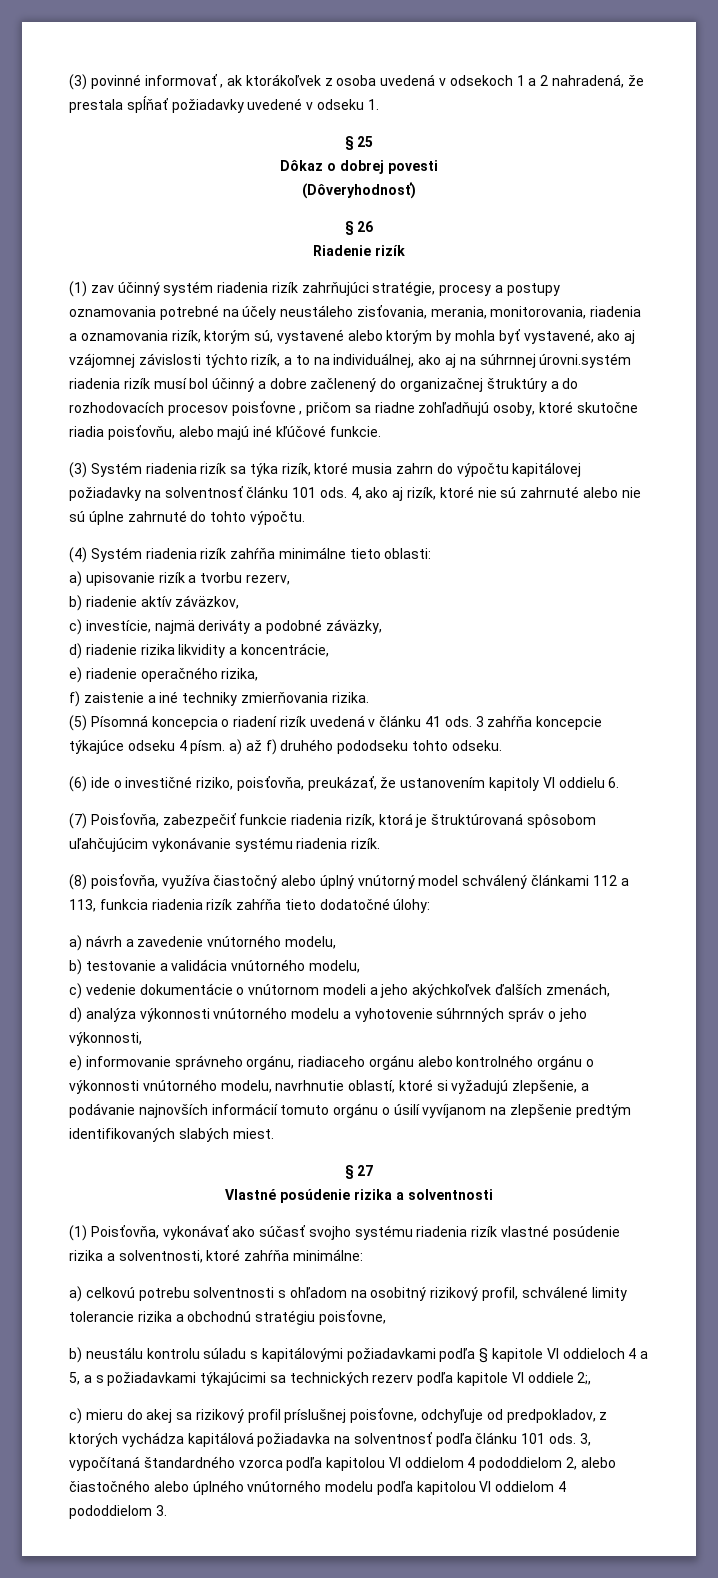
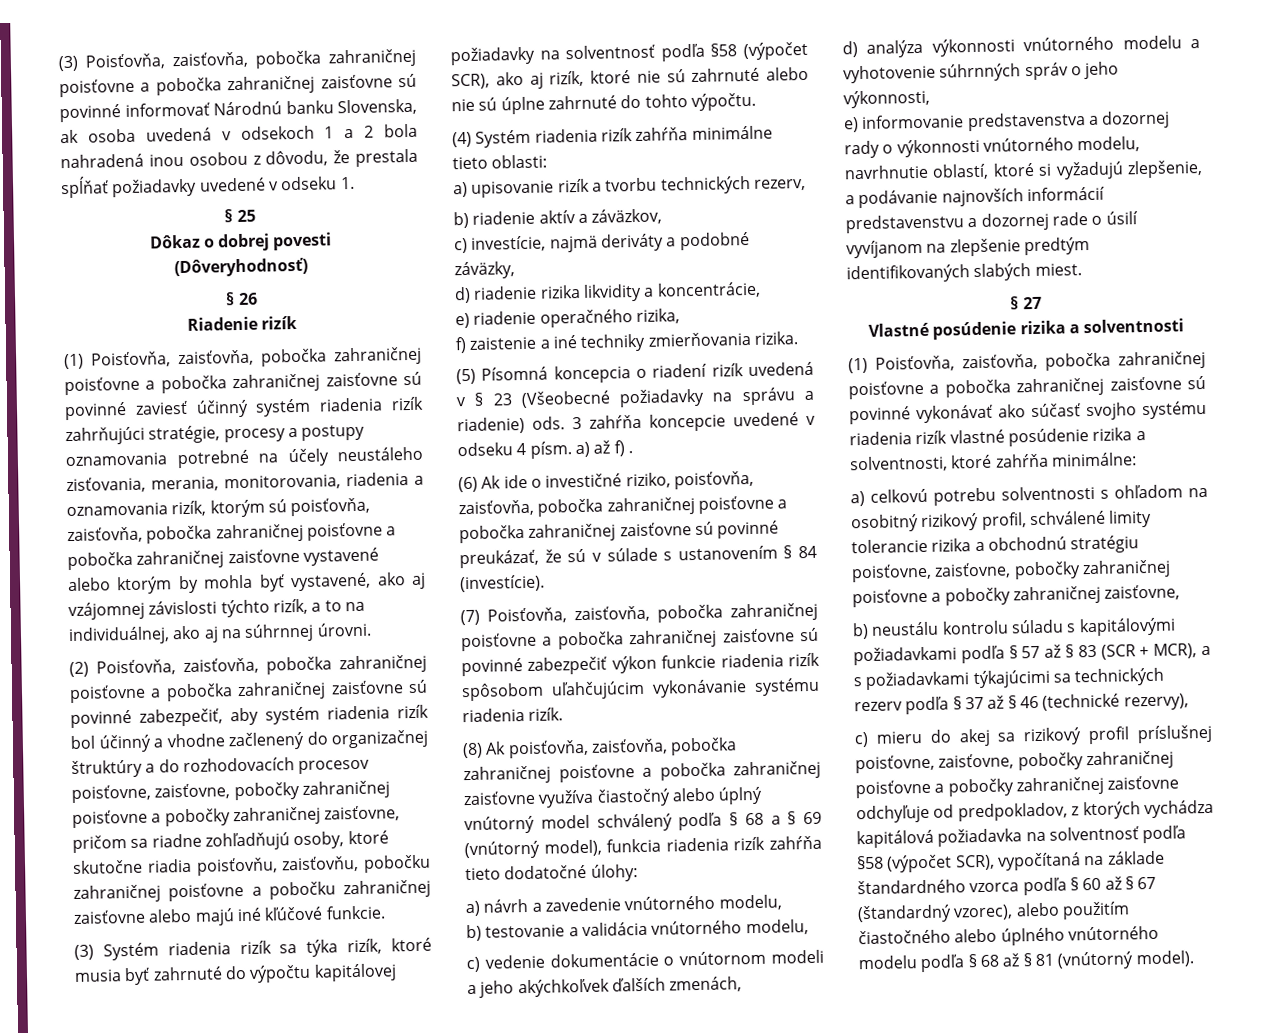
[69,74,333,90] (3) povinné informovať , ak ktorákoľvek z -> [58,48,417,72] [59,73,418,98] [59,98,417,123] [60,129,79,144] (3) Poisťovňa, zaisťovňa, pobočka zahraničnej poisťovne a pobočka zahraničnej zaisťovne sú povinné informovať Národnú banku Slovenska, ak
[551,74,624,88] nahradená, -> [384,123,418,138] [60,150,329,169] bola nahradená inou osobou z dôvodu,
[90,285,114,293] zav -> [91,346,422,368] [64,371,423,396] [64,400,188,421] Poisťovňa, zaisťovňa, pobočka zahraničnej poisťovne a pobočka zahraničnej zaisťovne sú povinné zaviesť
[254,330,274,343] sú, -> [267,497,371,517] [67,522,397,544] [67,548,300,571] sú poisťovňa, zaisťovňa, pobočka zahraničnej poisťovne a pobočka zahraničnej zaisťovne
[539,353,632,368] [69,378,187,389] úrovni.systém riadenia rizík musí -> [316,622,372,637] [69,654,427,678] [69,679,429,704] [70,704,429,729] úrovni. // (2) Poisťovňa, zaisťovňa, pobočka zahraničnej poisťovne a pobočka zahraničnej zaisťovne sú povinné zabezpečiť, aby systém riadenia rizík
[269,378,307,389] dobre -> [166,733,225,748] vhodne
[231,401,303,416] poisťovne , -> [71,780,390,804] [72,805,401,829] poisťovne, zaisťovne, pobočky zahraničnej poisťovne a pobočky zahraničnej zaisťovne,
(175, 432) none -> [281,854,431,873] [73,879,431,903] [73,909,146,924] zaisťovňu, pobočku zahraničnej poisťovne a pobočku zahraničnej zaisťovne
[396,463,434,474] zahrn -> [124,966,223,986] byť zahrnuté
[246,486,362,500] článku 101 ods. 4, -> [660,41,808,62] [451,73,490,90] podľa §58 (výpočet SCR),
(243, 577) none -> [660,175,751,195] technických
(172, 601) none -> [577,213,588,224] a
[379,715,442,727] článku 41 -> [474,387,814,409] [457,416,525,435] § 23 (Všeobecné požiadavky na správu a riadenie)
[69,740,124,754] týkajúce -> [733,412,816,427] uvedené v
[280,739,502,754] druhého pododseku tohto odseku. -> [627,450,633,454] .
(87, 784) none -> [481,475,502,489] Ak
[307,776,620,791] [69,813,524,829] preukázať, že ustanovením kapitoly VI oddielu 6. // (7) Poisťovňa, zabezpečiť funkcie riadenia rizík, ktorá je štruktúrovaná -> [458,495,788,517] [459,520,780,544] [459,545,817,569] [460,574,545,593] [460,602,818,626] [461,627,819,652] [461,652,820,677] zaisťovňa, pobočka zahraničnej poisťovne a pobočka zahraničnej zaisťovne sú povinné preukázať, že sú v súlade s ustanovením § 84 (investície). // (7) Poisťovňa, zaisťovňa, pobočka zahraničnej poisťovne a pobočka zahraničnej zaisťovne sú povinné zabezpečiť výkon funkcie riadenia rizík
[90,874,158,889] poisťovňa, -> [485,737,738,759] [463,760,821,785] [463,790,536,806] Ak poisťovňa, zaisťovňa, pobočka zahraničnej poisťovne a pobočka zahraničnej zaisťovne
[531,874,629,886] [69,899,96,912] článkami 112 a 113, -> [678,811,822,831] [464,839,602,860] podľa § 68 a § 69 (vnútorný model),
[174,1055,583,1070] správneho orgánu, riadiaceho orgánu alebo kontrolného orgánu -> [966,110,1171,132] [844,140,880,159] predstavenstva a dozornej rady
[280,1103,379,1118] tomuto orgánu -> [845,212,1088,234] predstavenstvu a dozornej rade
(159, 1232) none -> [962,350,1206,371] [848,375,1206,400] [849,406,911,425] zaisťovňa, pobočka zahraničnej poisťovne a pobočka zahraničnej zaisťovne sú povinné
(386, 1317) none -> [934,559,1171,580] [852,584,1181,608] zaisťovne, pobočky zahraničnej poisťovne a pobočky zahraničnej zaisťovne,
[492,1348,649,1362] [69,1372,80,1385] kapitole VI oddieloch 4 a 5, -> [1021,643,1198,660] 57 až § 83 (SCR + MCR),
[457,1372,592,1386] kapitole VI oddiele 2;, -> [952,693,1189,711] § 37 až § 46 (technické rezervy),
(418, 1415) none -> [938,750,1174,771] [855,775,1180,799] zaisťovne, pobočky zahraničnej poisťovne a pobočky zahraničnej zaisťovne
[475,1432,591,1446] [69,1456,616,1471] článku 101 ods. 3, vypočítaná štandardného vzorca podľa kapitolou VI oddielom 4 pododdielom 2, alebo -> [857,850,1165,873] [857,876,1157,896] [857,901,1130,924] §58 (výpočet SCR), vypočítaná na základe štandardného vzorca podľa § 60 až § 67 (štandardný vzorec), alebo použitím
[416,1481,567,1495] [69,1505,167,1519] kapitolou VI oddielom 4 pododdielom 3. -> [967,950,1195,970] § 68 až § 81 (vnútorný model).

